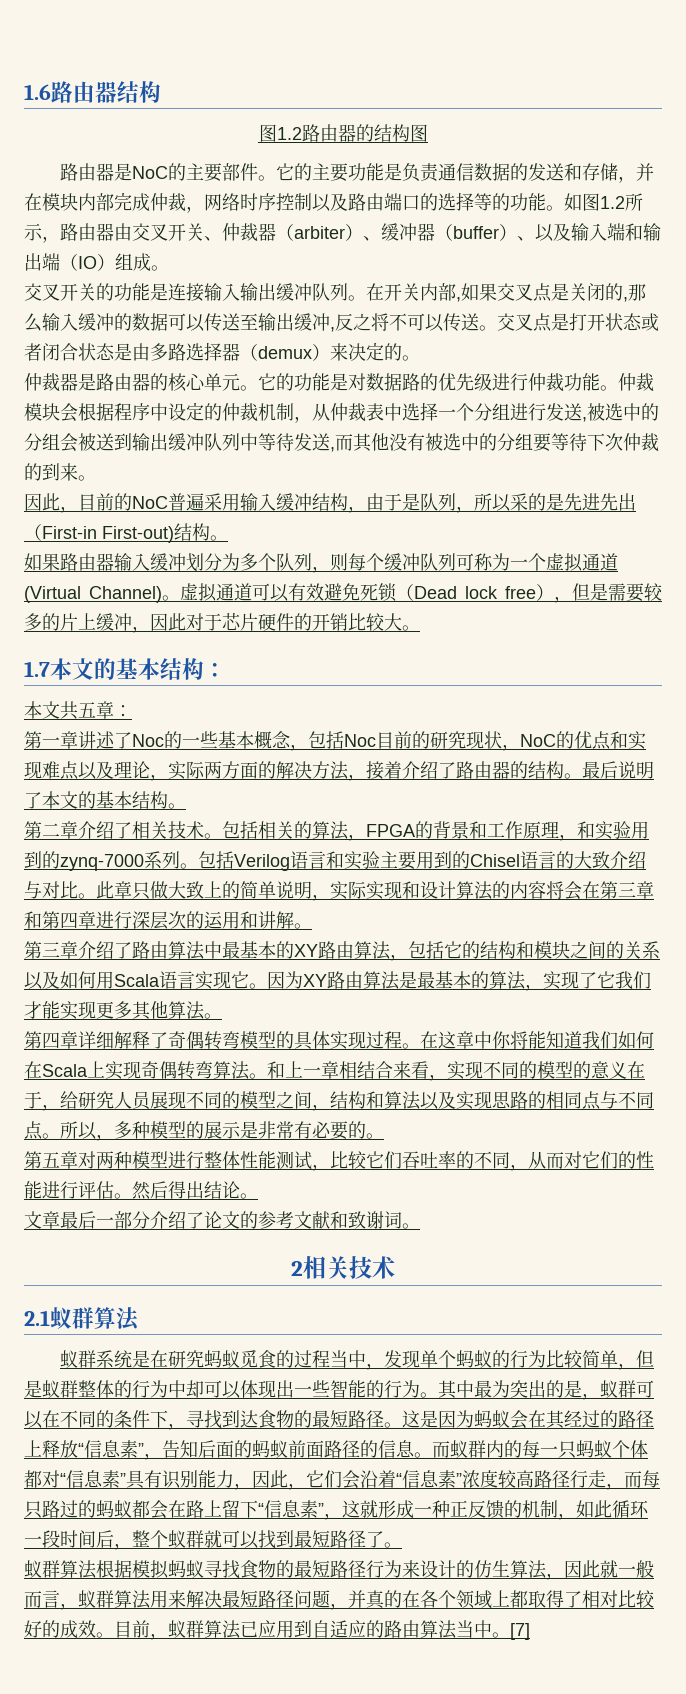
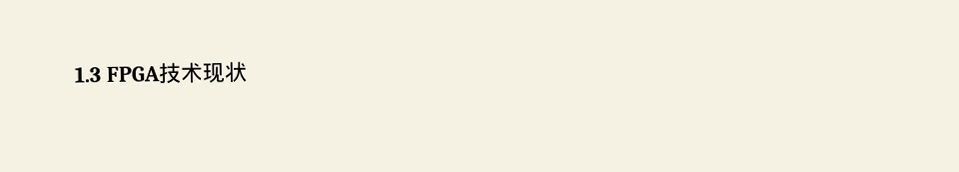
[24,81,161,103] [258,124,428,142] [60,163,655,183] [24,192,643,213] [24,223,661,243] [24,253,169,271] [24,283,646,302] [24,313,659,332] [24,342,420,361] [24,373,654,392] [24,402,659,423] [24,433,659,452] [24,463,96,481] [24,493,636,513] [24,523,228,543] [24,553,618,573] [24,583,663,603] [24,613,420,633] [24,658,226,680] [24,701,132,720] [24,731,646,751] [24,761,654,781] [24,791,186,809] [24,821,649,841] [24,851,646,871] [24,881,654,901] [24,911,312,930] [24,941,660,961] [24,971,651,991] [24,1001,222,1020] [24,1031,654,1050] [24,1061,645,1081] [24,1091,654,1111] [24,1121,384,1141] [24,1151,654,1171] [24,1181,258,1200] [24,1211,420,1229] [291,1256,395,1279] [24,1307,140,1331] [60,1350,655,1370] [24,1380,654,1400] [24,1410,654,1430] [24,1440,648,1460] [24,1470,660,1490] [24,1500,649,1520] [24,1530,402,1550] [24,1560,654,1580] [24,1590,655,1610] [24,1620,530,1640] 1.6路由器结构 // 图1.2路由器的结构图 // 路由器是NoC的主要部件。它的主要功能是负责通信数据的发送和存储，并在模块内部完成仲裁，网络时序控制以及路由端口的选择等的功能。如图1.2所示，路由器由交叉开关、仲裁器（arbiter）、缓冲器（buffer）、以及输入端和输出端（IO）组成。 // 交叉开关的功能是连接输入输出缓冲队列。在开关内部,如果交叉点是关闭的,那么输入缓冲的数据可以传送至输出缓冲,反之将不可以传送。交叉点是打开状态或者闭合状态是由多路选择器（demux）来决定的。 // 仲裁器是路由器的核心单元。它的功能是对数据路的优先级进行仲裁功能。仲裁模块会根据程序中设定的仲裁机制，从仲裁表中选择一个分组进行发送,被选中的分组会被送到输出缓冲队列中等待发送,而其他没有被选中的分组要等待下次仲裁的到来。 // 因此，目前的NoC普遍采用输入缓冲结构，由于是队列，所以采的是先进先出（First-in First-out)结构。 // 如果路由器输入缓冲划分为多个队列，则每个缓冲队列可称为一个虚拟通道(Virtual Channel)。虚拟通道可以有效避免死锁（Dead lock free），但是需要较多的片上缓冲，因此对于芯片硬件的开销比较大。 // 1.7本文的基本结构： // 本文共五章： // 第一章讲述了Noc的一些基本概念，包括Noc目前的研究现状，NoC的优点和实现难点以及理论，实际两方面的解决方法，接着介绍了路由器的结构。最后说明了本文的基本结构。 // 第二章介绍了相关技术。包括相关的算法，FPGA的背景和工作原理，和实验用到的zynq-7000系列。包括Verilog语言和实验主要用到的Chisel语言的大致介绍与对比。此章只做大致上的简单说明，实际实现和设计算法的内容将会在第三章和第四章进行深层次的运用和讲解。 // 第三章介绍了路由算法中最基本的XY路由算法，包括它的结构和模块之间的关系以及如何用Scala语言实现它。因为XY路由算法是最基本的算法，实现了它我们才能实现更多其他算法。 // 第四章详细解释了奇偶转弯模型的具体实现过程。在这章中你将能知道我们如何在Scala上实现奇偶转弯算法。和上一章相结合来看，实现不同的模型的意义在于，给研究人员展现不同的模型之间，结构和算法以及实现思路的相同点与不同点。所以，多种模型的展示是非常有必要的。 // 第五章对两种模型进行整体性能测试，比较它们吞吐率的不同，从而对它们的性能进行评估。然后得出结论。 // 文章最后一部分介绍了论文的参考文献和致谢词。 // 2相关技术 // 2.1蚁群算法 // 蚁群系统是在研究蚂蚁觅食的过程当中，发现单个蚂蚁的行为比较简单，但是蚁群整体的行为中却可以体现出一些智能的行为。其中最为突出的是，蚁群可以在不同的条件下，寻找到达食物的最短路径。这是因为蚂蚁会在其经过的路径上释放“信息素”，告知后面的蚂蚁前面路径的信息。而蚁群内的每一只蚂蚁个体都对“信息素”具有识别能力，因此，它们会沿着“信息素”浓度较高路径行走，而每只路过的蚂蚁都会在路上留下“信息素”，这就形成一种正反馈的机制，如此循环一段时间后，整个蚁群就可以找到最短路径了。 // 蚁群算法根据模拟蚂蚁寻找食物的最短路径行为来设计的仿生算法，因此就一般而言，蚁群算法用来解决最短路径问题，并真的在各个领域上都取得了相对比较好的成效。目前，蚁群算法已应用到自适应的路由算法当中。[7] -> [74,61,247,85] 1.3 FPGA技术现状

